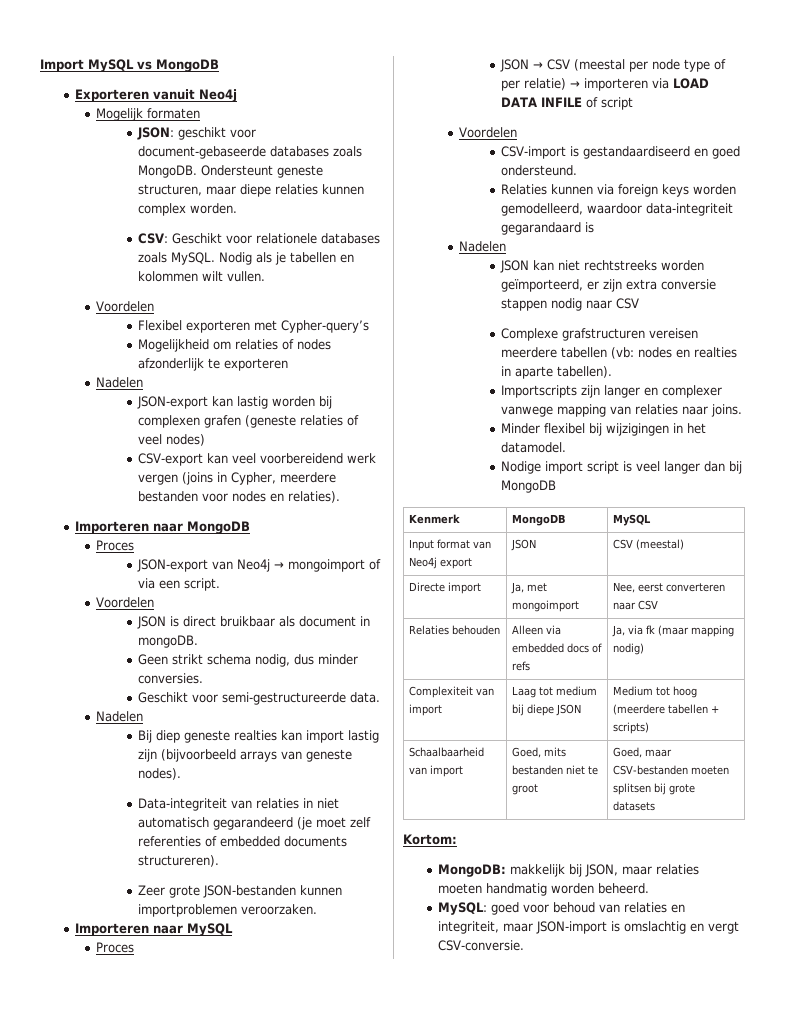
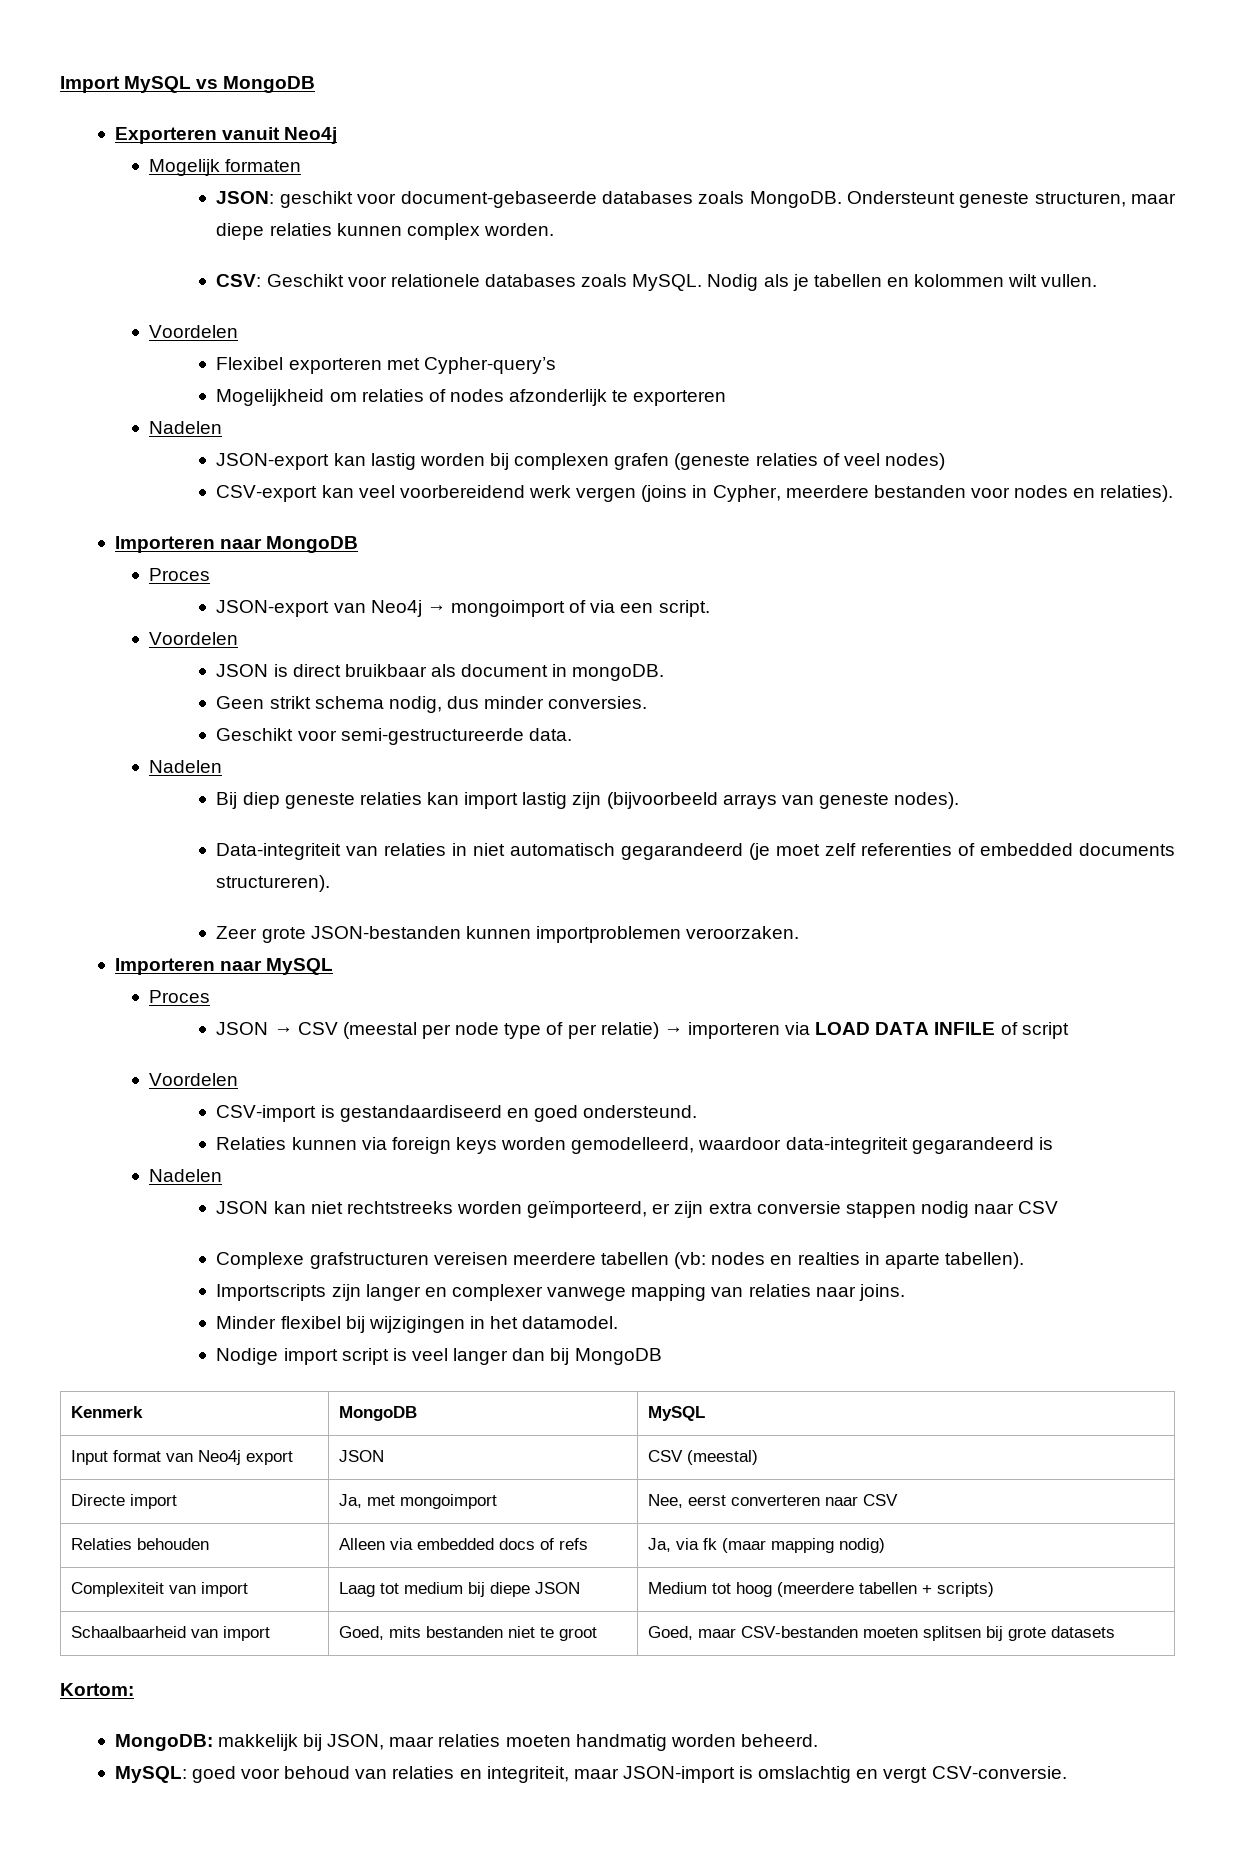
[234,730,278,741] realties -> [359,792,422,805] relaties
[501,222,582,235] gegarandaard -> [911,1137,1034,1154] gegarandeerd

